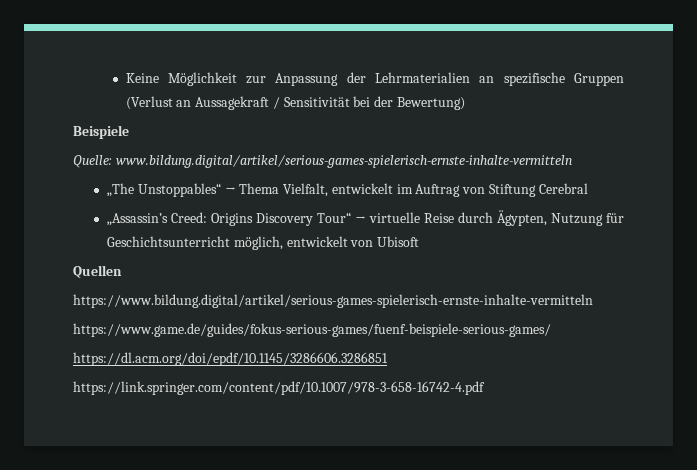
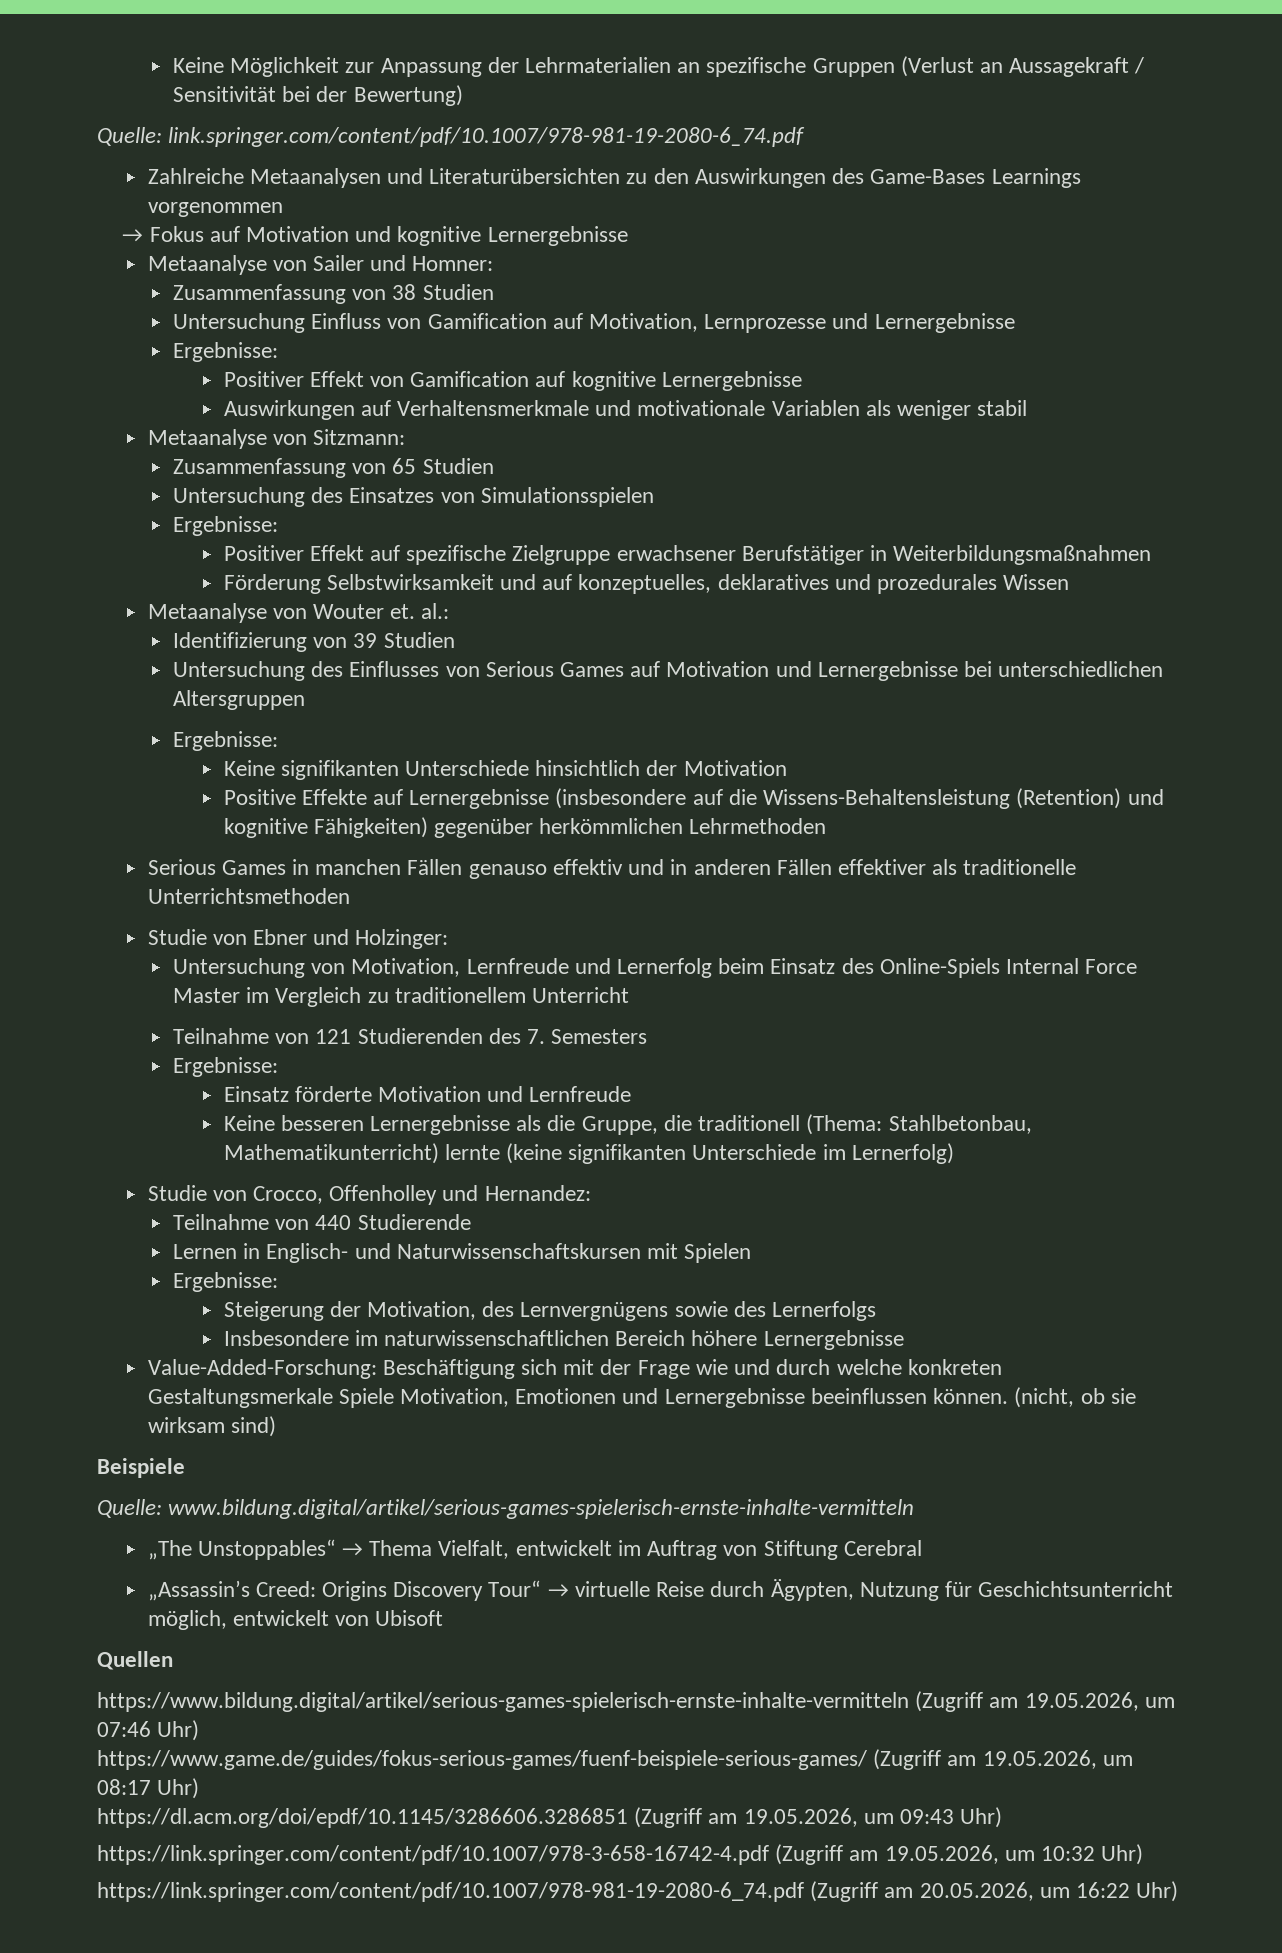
(466, 103) none -> [97,127,806,147] [147,168,1081,188] [147,202,283,217] [122,226,628,246] [147,255,494,275] [172,284,494,304] [172,313,1015,333] [172,342,278,362] [223,371,802,391] [223,400,1028,420] [147,429,406,449] [172,458,494,478] [172,487,654,507] [172,516,278,536] [223,545,1152,565] [223,574,1070,594] [147,603,450,623] [172,632,455,652] [172,661,1164,681] [172,690,305,710] [172,731,278,751] [223,760,787,780] [223,788,1164,809] [223,817,827,838] [147,859,1077,879] [147,888,350,904] [147,929,449,949] [172,958,1138,978] [172,987,630,1007] [172,1028,648,1044] [172,1057,278,1077] [223,1086,632,1102] [223,1114,1032,1135] [223,1143,954,1164] [147,1185,591,1205] [172,1214,471,1230] [172,1243,752,1263] [172,1272,278,1292] [223,1301,877,1321] [223,1330,904,1350] [147,1359,1002,1379] [147,1387,1136,1408] [147,1416,276,1437] // Quelle: link.springer.com/content/pdf/10.1007/978-981-19-2080-6_74.pdf // Zahlreiche Metaanalysen und Literaturübersichten zu den Auswirkungen des Game-Bases Learnings vorgenommen // → Fokus auf Motivation und kognitive Lernergebnisse // Metaanalyse von Sailer und Homner: // Zusammenfassung von 38 Studien // Untersuchung Einfluss von Gamification auf Motivation, Lernprozesse und Lernergebnisse // Ergebnisse: // Positiver Effekt von Gamification auf kognitive Lernergebnisse // Auswirkungen auf Verhaltensmerkmale und motivationale Variablen als weniger stabil // Metaanalyse von Sitzmann: // Zusammenfassung von 65 Studien // Untersuchung des Einsatzes von Simulationsspielen // Ergebnisse: // Positiver Effekt auf spezifische Zielgruppe erwachsener Berufstätiger in Weiterbildungsmaßnahmen // Förderung Selbstwirksamkeit und auf konzeptuelles, deklaratives und prozedurales Wissen // Metaanalyse von Wouter et. al.: // Identifizierung von 39 Studien // Untersuchung des Einflusses von Serious Games auf Motivation und Lernergebnisse bei unterschiedlichen Altersgruppen // Ergebnisse: // Keine signifikanten Unterschiede hinsichtlich der Motivation // Positive Effekte auf Lernergebnisse (insbesondere auf die Wissens-Behaltensleistung (Retention) und kognitive Fähigkeiten) gegenüber herkömmlichen Lehrmethoden // Serious Games in manchen Fällen genauso effektiv und in anderen Fällen effektiver als traditionelle Unterrichtsmethoden // Studie von Ebner und Holzinger: // Untersuchung von Motivation, Lernfreude und Lernerfolg beim Einsatz des Online-Spiels Internal Force Master im Vergleich zu traditionellem Unterricht // Teilnahme von 121 Studierenden des 7. Semesters // Ergebnisse: // Einsatz förderte Motivation und Lernfreude // Keine besseren Lernergebnisse als die Gruppe, die traditionell (Thema: Stahlbetonbau, Mathematikunterricht) lernte (keine signifikanten Unterschiede im Lernerfolg) // Studie von Crocco, Offenholley und Hernandez: // Teilnahme von 440 Studierende // Lernen in Englisch- und Naturwissenschaftskursen mit Spielen // Ergebnisse: // Steigerung der Motivation, des Lernvergnügens sowie des Lernerfolgs // Insbesondere im naturwissenschaftlichen Bereich höhere Lernergebnisse // Value-Added-Forschung: Beschäftigung sich mit der Frage wie und durch welche konkreten Gestaltungsmerkale Spiele Motivation, Emotionen und Lernergebnisse beeinflussen können. (nicht, ob sie wirksam sind)
[73,323,551,337] [73,352,388,366] [73,381,485,395] // https://www.game.de/guides/fokus-serious-games/fuenf-beispiele-serious-games/ // https://dl.acm.org/doi/epdf/10.1145/3286606.3286851 // https://link.springer.com/content/pdf/10.1007/978-3-658-16742-4.pdf -> [915,1691,1175,1712] [97,1720,200,1741] [97,1749,1133,1770] [97,1778,200,1799] [97,1807,1003,1828] [97,1844,1144,1865] [97,1881,1179,1902] (Zugriff am 19.05.2026, um 07:46 Uhr) // https://www.game.de/guides/fokus-serious-games/fuenf-beispiele-serious-games/ (Zugriff am 19.05.2026, um 08:17 Uhr) // https://dl.acm.org/doi/epdf/10.1145/3286606.3286851 (Zugriff am 19.05.2026, um 09:43 Uhr) // https://link.springer.com/content/pdf/10.1007/978-3-658-16742-4.pdf (Zugriff am 19.05.2026, um 10:32 Uhr) // https://link.springer.com/content/pdf/10.1007/978-981-19-2080-6_74.pdf (Zugriff am 20.05.2026, um 16:22 Uhr)

